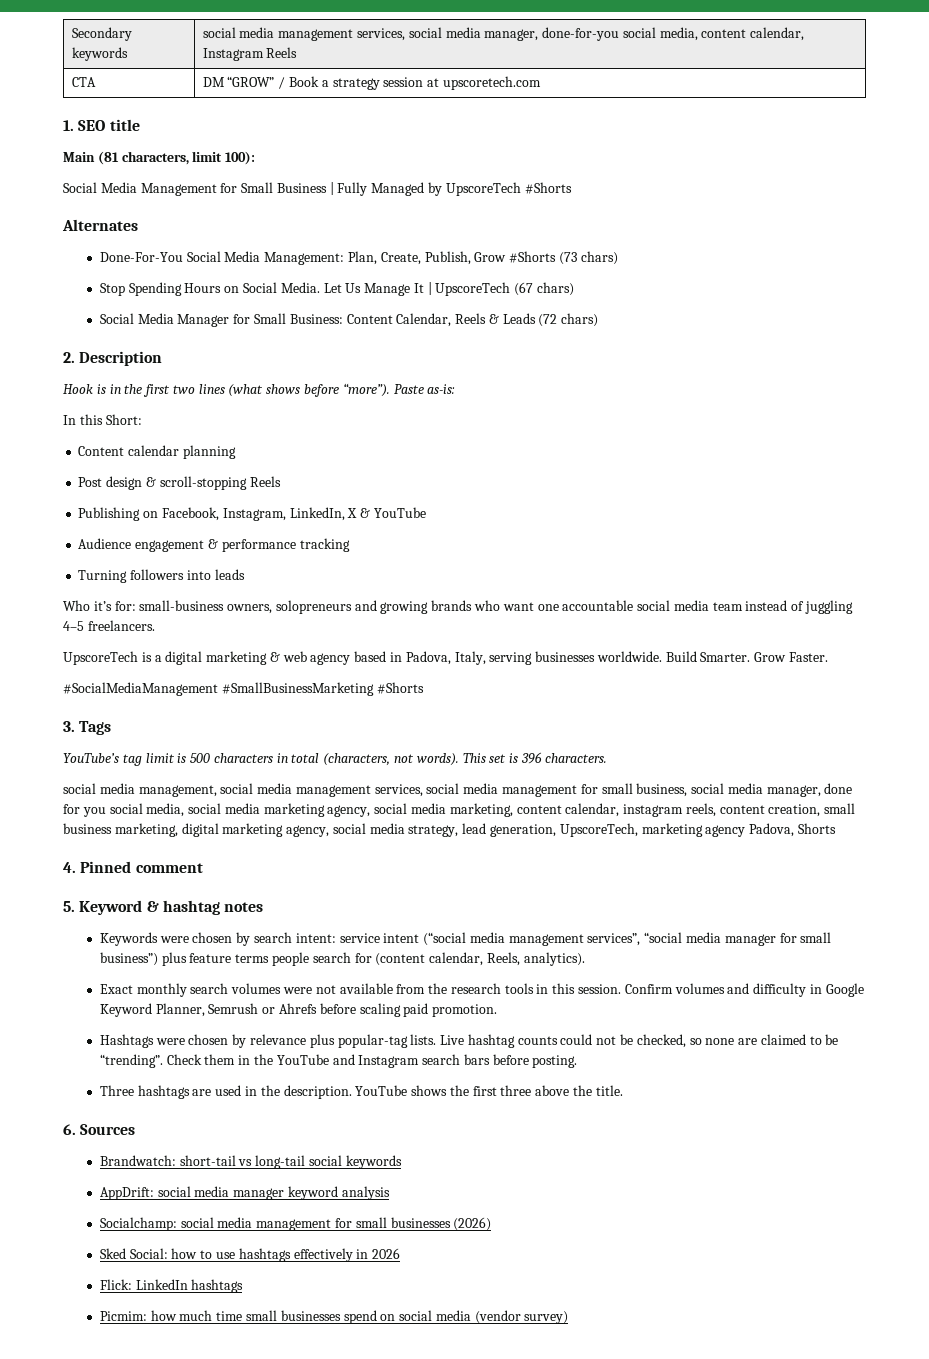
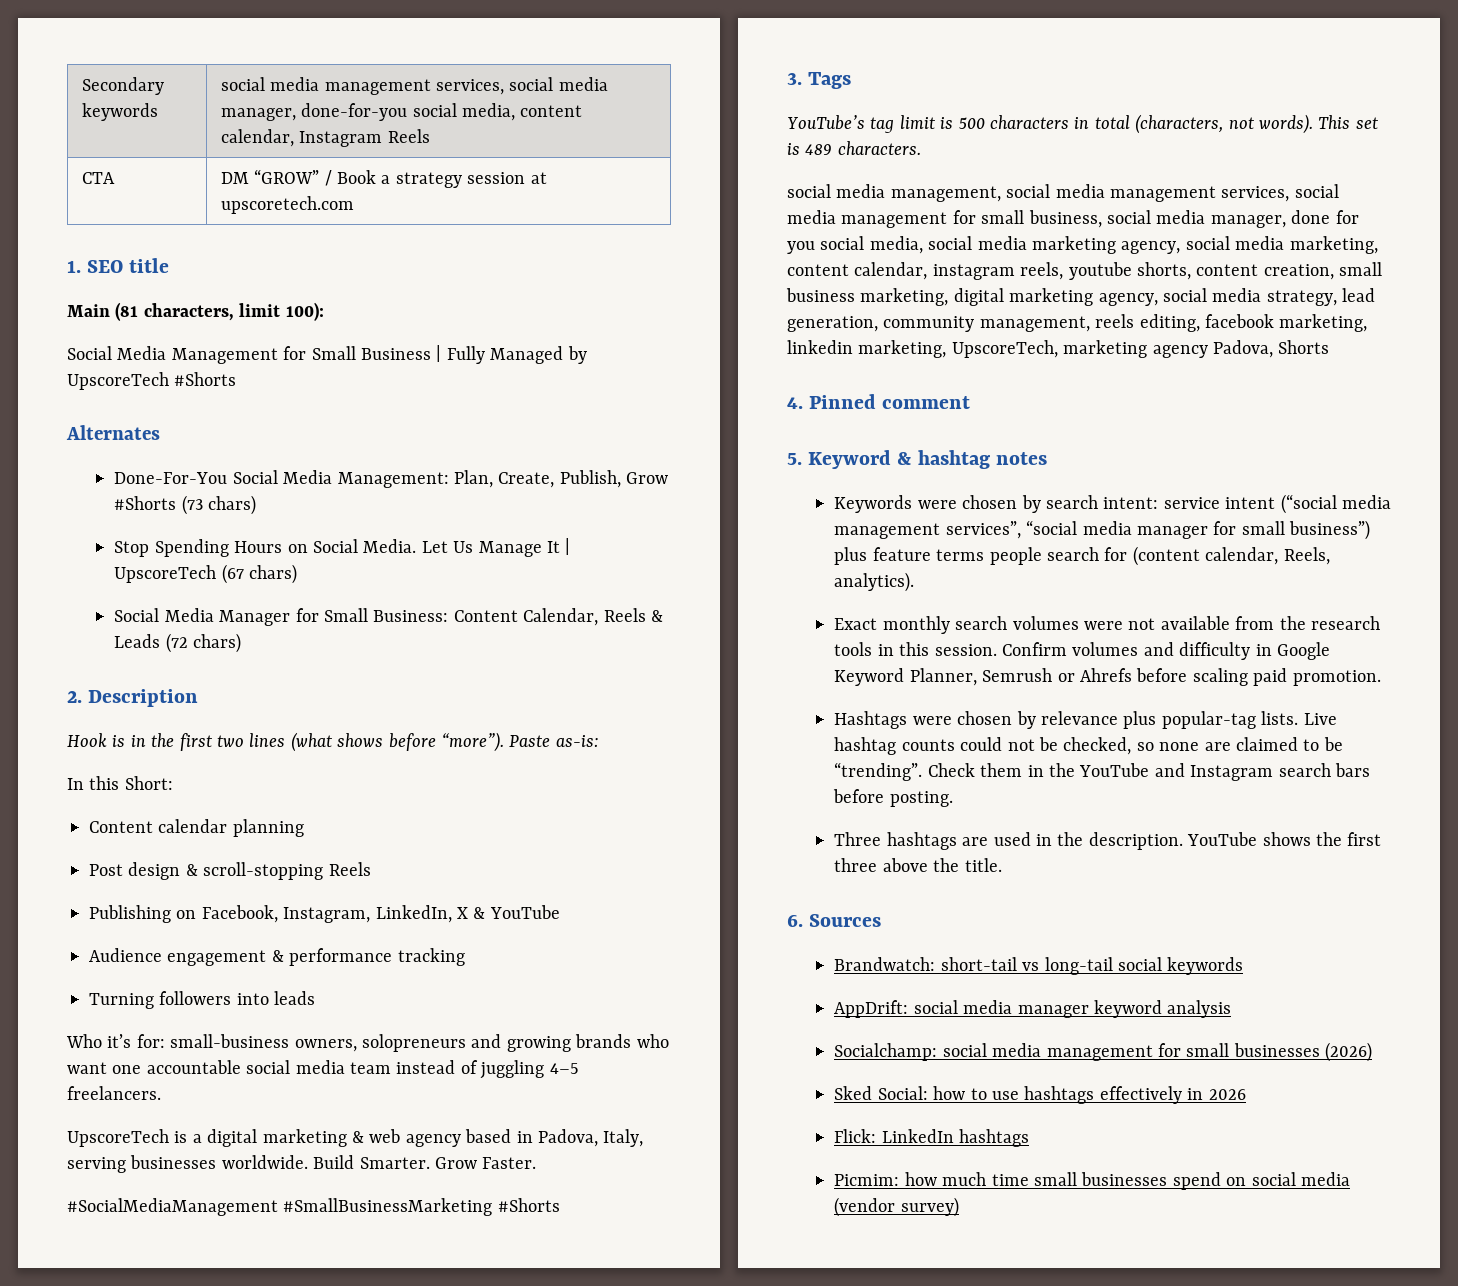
[520,752,542,764] 396 -> [805,144,833,155] 489
(716, 810) none -> [1068,262,1191,280] youtube shorts,
(557, 830) none -> [883,314,1368,332] [787,340,947,358] community management, reels editing, facebook marketing, linkedin marketing,

